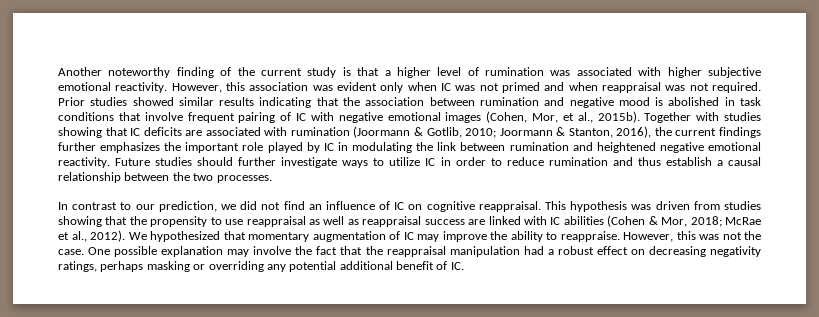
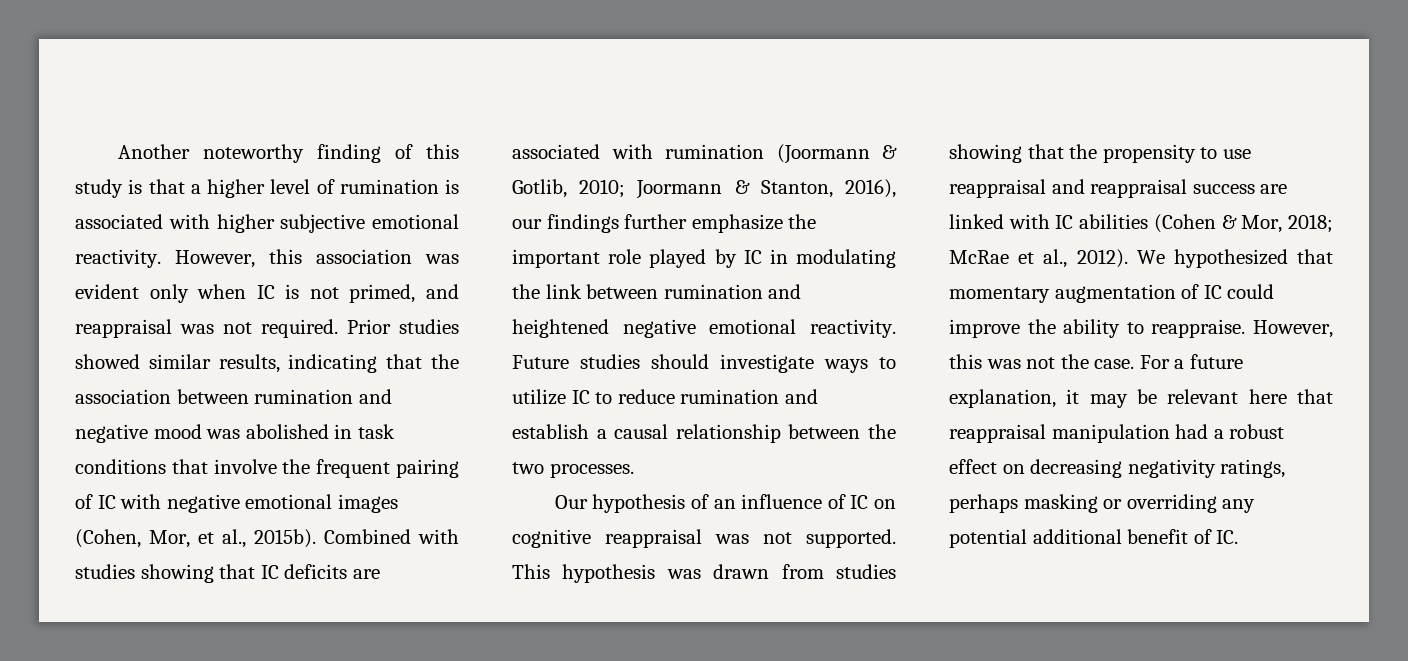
[237,67,302,76] the current -> [426,144,460,159] this
[550,70,571,76] was -> [445,179,459,194] is
[455,82,598,93] was not primed and when -> [285,284,459,303] is not primed, and
[219,97,255,106] results -> [218,354,280,373] results,
[655,97,664,106] is -> [206,429,241,439] was
(183, 116) none -> [282,459,311,474] the
[644,112,692,123] Together -> [324,529,411,544] Combined
[654,127,717,136] the current -> [512,219,542,229] our
[100,142,161,153] emphasizes -> [691,214,783,233] emphasize
[238,157,277,166] further -> (709, 361) none
[440,157,486,166] in order -> (590, 397) none
[637,157,661,166] thus -> (818, 396) none
[58,201,305,212] In contrast to our prediction, we did not find -> [554,494,710,513] Our hypothesis of
[478,201,541,212] reappraisal. -> [605,529,896,548] reappraisal was not supported.
[655,201,690,210] driven -> [713,564,770,579] drawn
[308,216,359,225] as well as -> [1051,179,1085,194] and
[417,234,439,242] may -> [1227,284,1275,299] could
[88,246,383,257] One possible explanation may involve the fact that the -> [1139,354,1243,369] [949,389,1333,408] For a future explanation, it may be relevant here that

